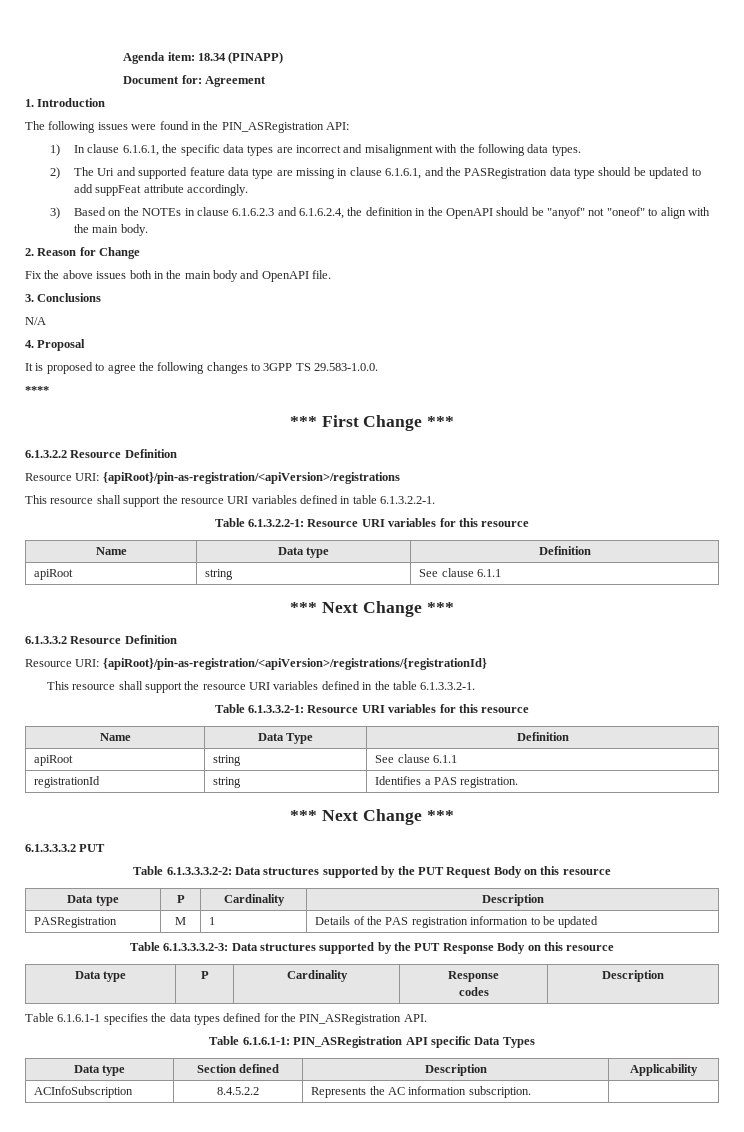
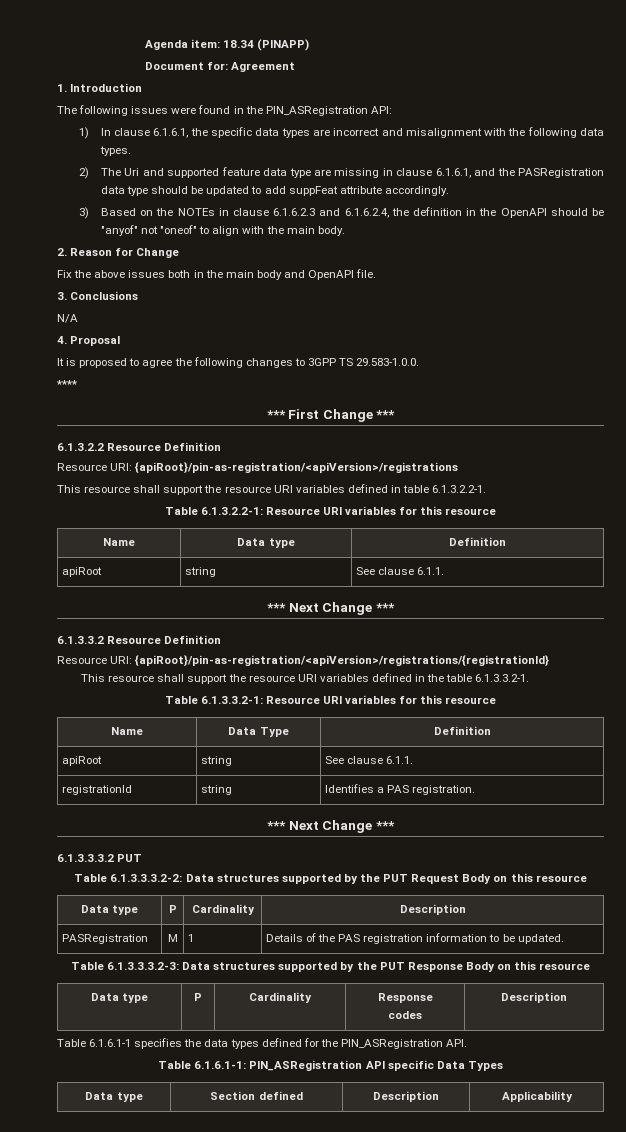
[477,569,502,577] 6.1.1 -> [417,567,445,575] 6.1.1.
[433,755,458,763] 6.1.1 -> [386,756,414,764] 6.1.1.
[558,916,599,928] updated -> [517,934,564,944] updated.
[34,1086,134,1098] [217,1087,259,1095] [311,1086,531,1098] // ACInfoSubscription | 8.4.5.2.2 | Represents the AC information subscription. | -> (573, 1096) none

